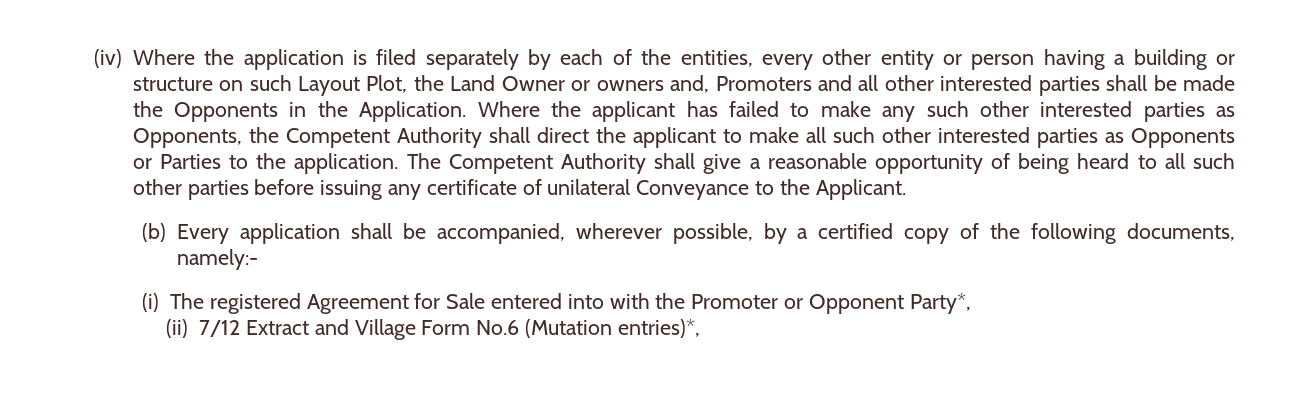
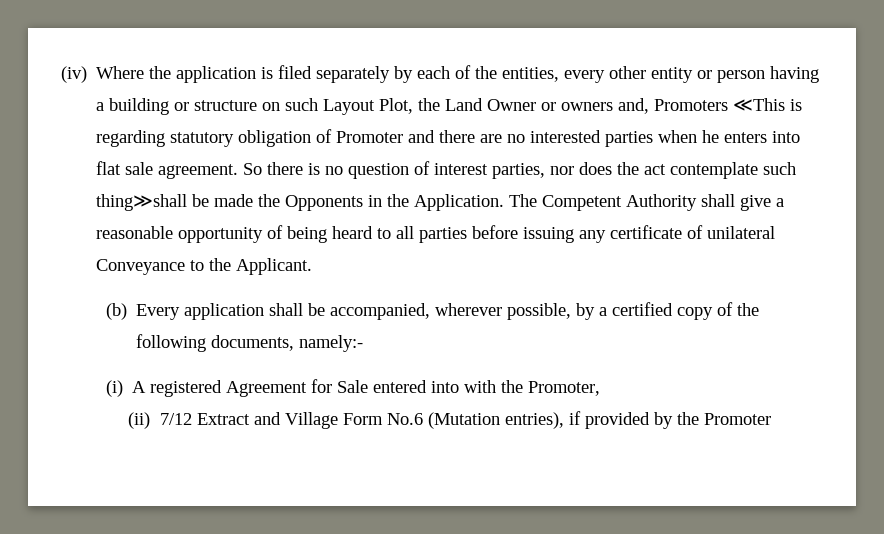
[817,75,1148,96] and all other interested parties shall -> [733,98,803,111] [96,129,801,147] [96,161,797,179] [96,194,188,211] ≪This is regarding statutory obligation of Promoter and there are no interested parties when he enters into flat sale agreement. So there is no question of interest parties, nor does the act contemplate such thing≫shall
[477,101,1235,122] [132,127,1235,148] [132,153,399,174] Where the applicant has failed to make any such other interested parties as Opponents, the Competent Authority shall direct the applicant to make all such other interested parties as Opponents or Parties to the application. -> (505, 202) none
[1193,153,1235,169] [132,179,182,195] such other -> (415, 232) none
[170,293,205,309] The -> [132,381,147,393] A
[691,293,971,314] Promoter or Opponent Party*, -> [528,381,601,396] Promoter,
[617,319,700,338] entries)*, -> [504,411,771,429] entries), if provided by the Promoter

